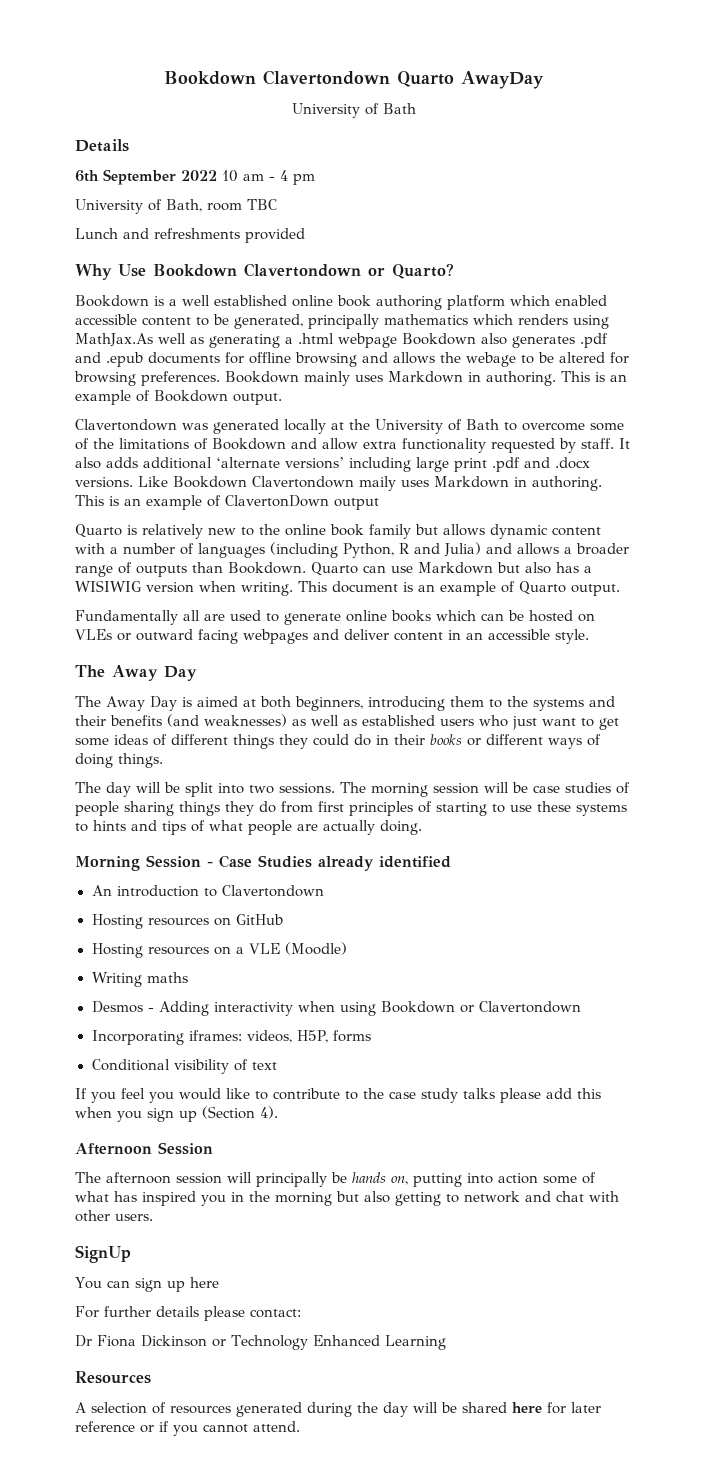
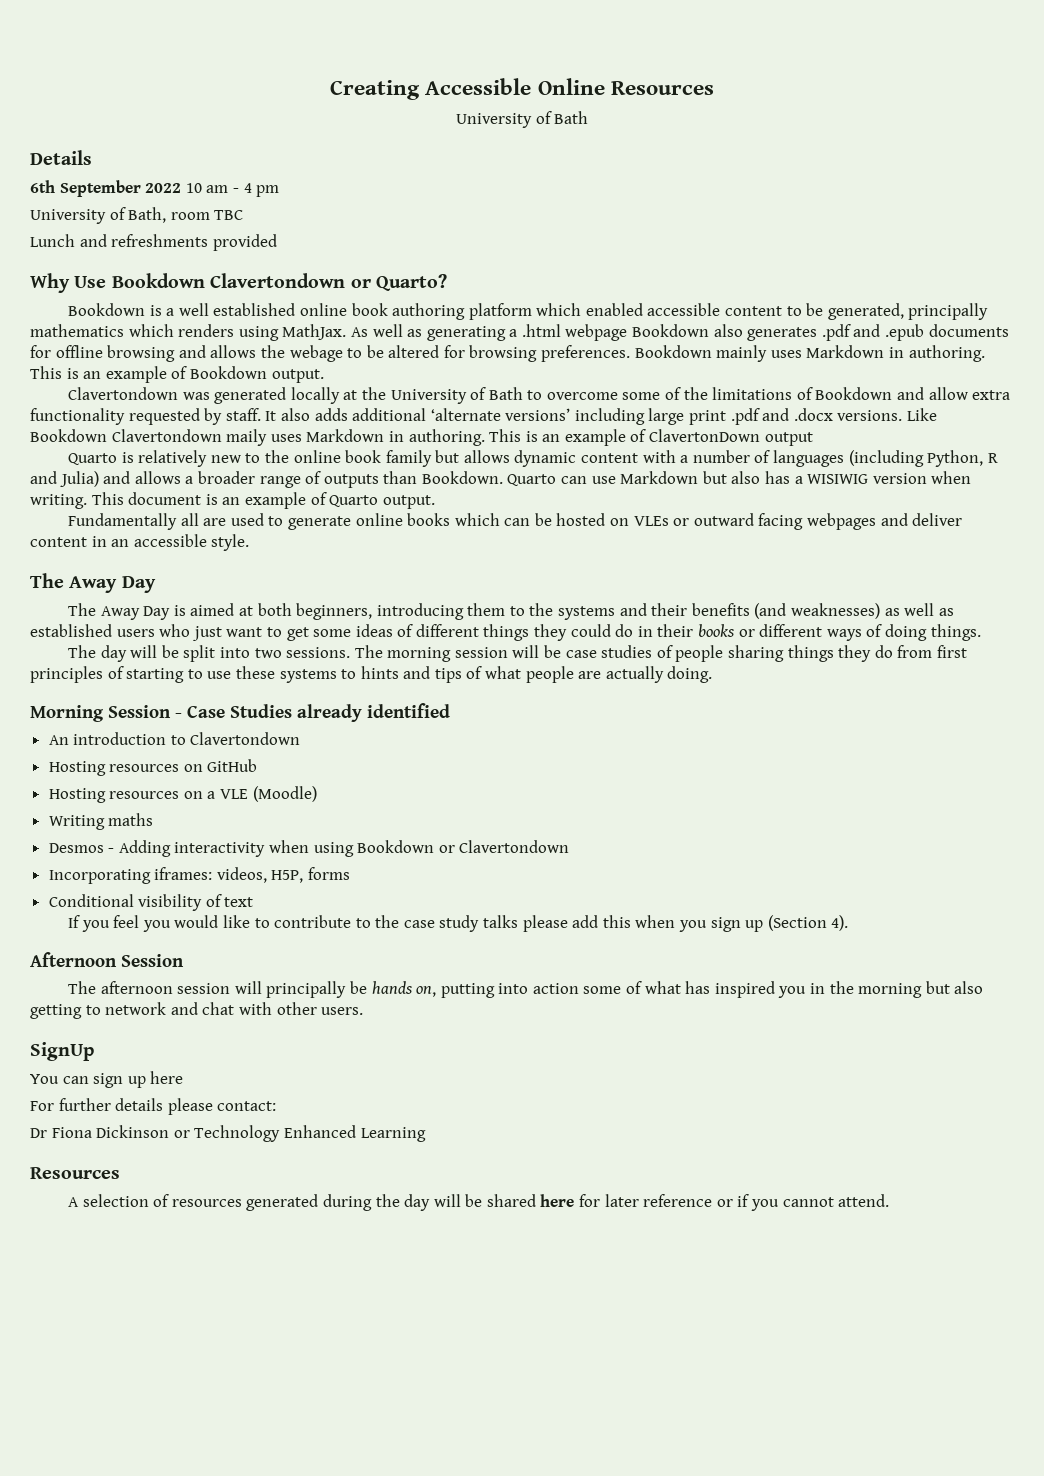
[164,70,545,89] Bookdown Clavertondown Quarto AwayDay -> [330,78,714,100] Creating Accessible Online Resources
[75,333,153,347] MathJax.As -> [282,324,368,340] MathJax. As

